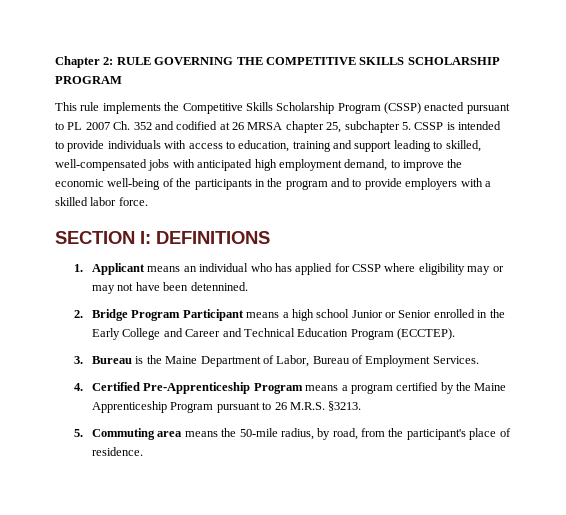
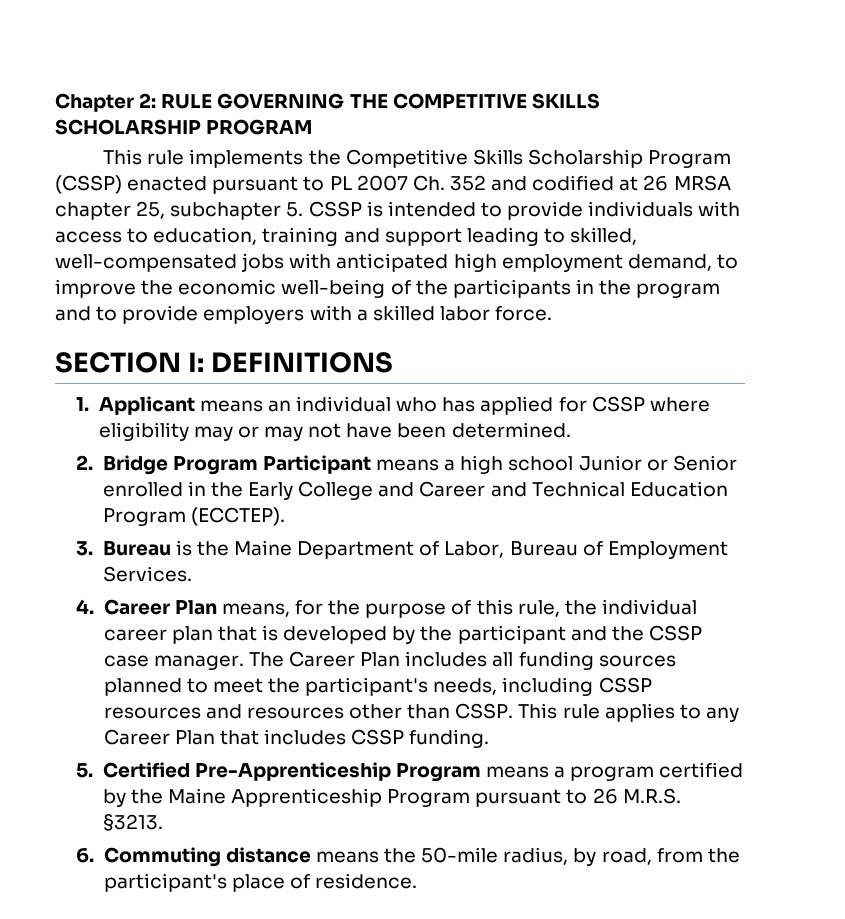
[190,282,248,291] detennined. -> [451,422,571,438] determined.
(83, 387) none -> [103,599,697,618] [103,625,702,644] [103,651,676,670] [103,677,652,696] [103,703,739,722] [103,729,490,748] [76,763,94,778] Career Plan means, for the purpose of this rule, the individual career plan that is developed by the participant and the CSSP case manager. The Career Plan includes all funding sources planned to meet the participant's needs, including CSSP resources and resources other than CSSP. This rule applies to any Career Plan that includes CSSP funding. // 5.
[73,428,183,440] 5. Commuting area -> [76,847,311,867] 6. Commuting distance

